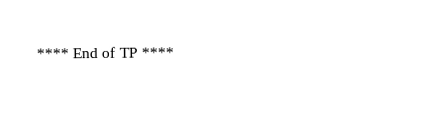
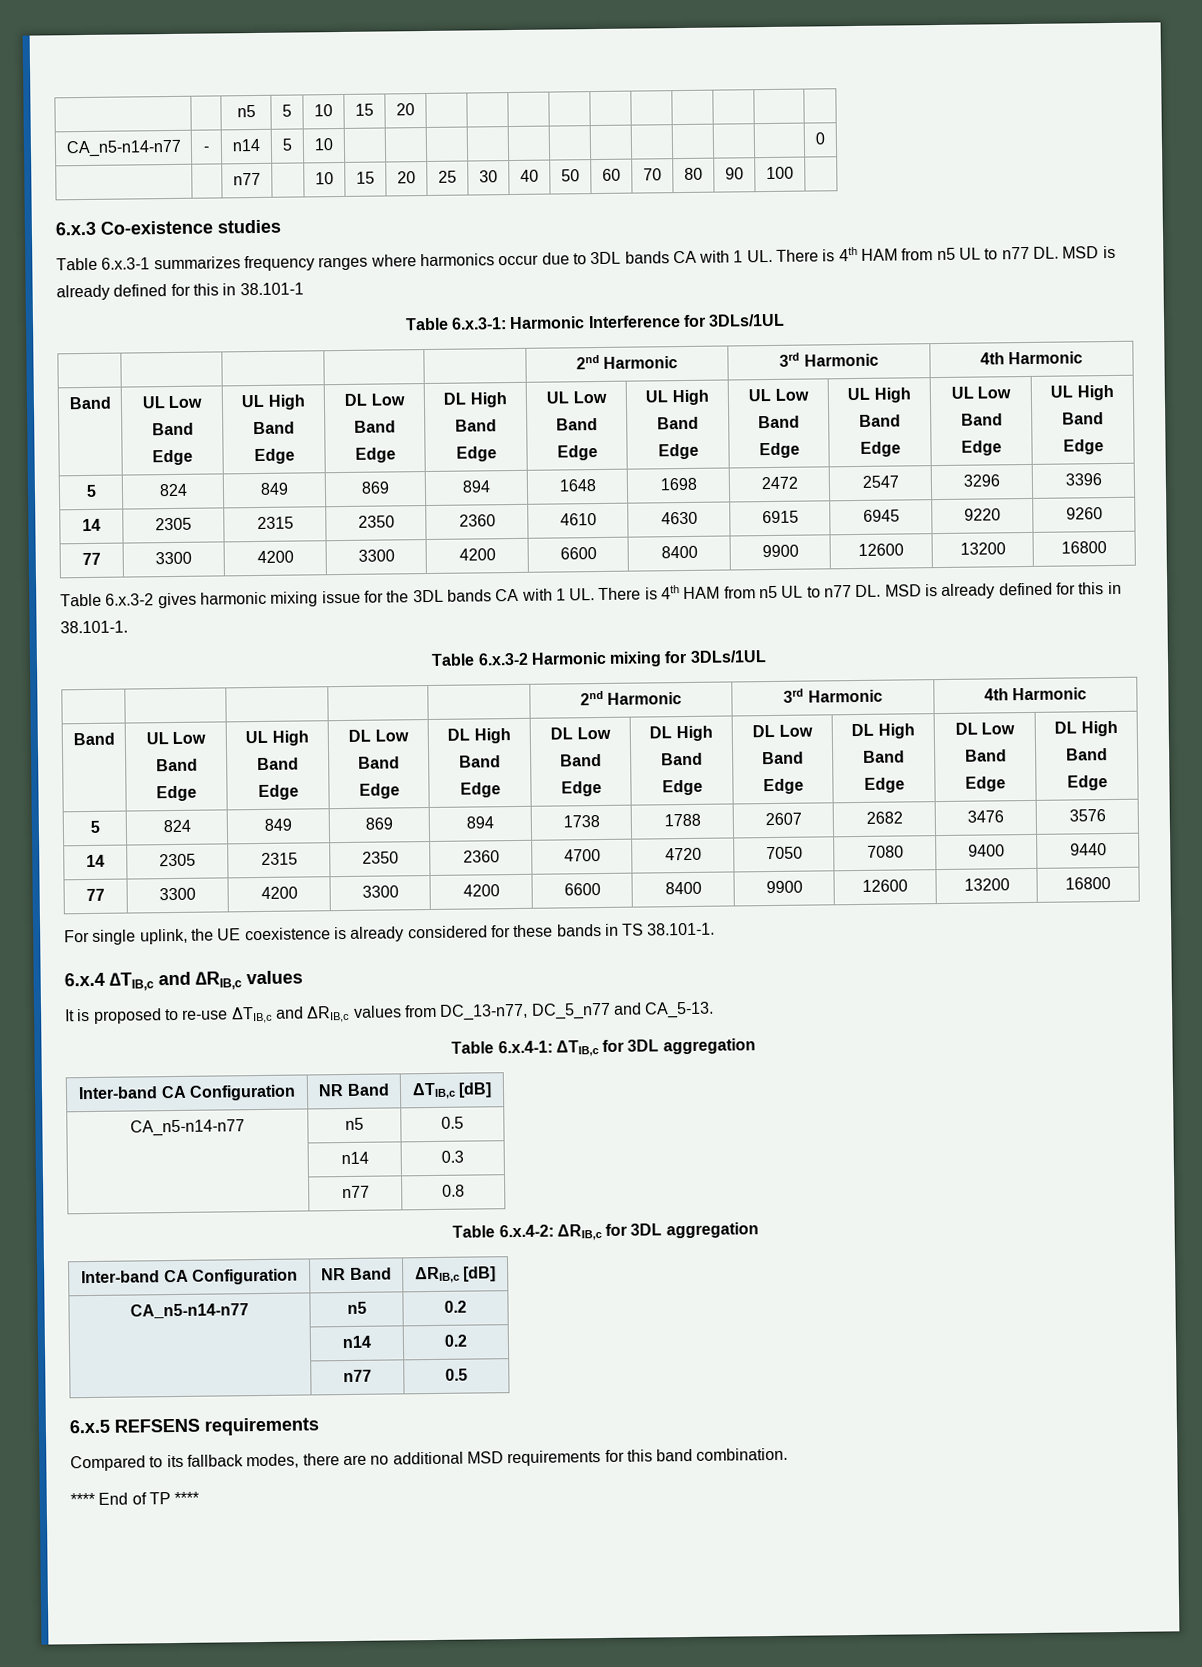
(36, 53) none -> [236,104,256,118] [282,104,292,117] [314,104,333,117] [355,103,374,116] [396,103,415,116] [65,139,182,158] [203,146,209,152] [232,138,260,152] [282,138,292,151] [314,138,333,151] [815,132,825,145] [233,172,261,186] [315,172,334,185] [356,171,375,184] [397,171,416,184] [438,170,457,183] [479,170,498,183] [520,169,539,182] [561,169,580,182] [602,168,621,181] [643,168,662,181] [684,167,703,180] [725,167,744,180] [766,166,794,180] [55,219,281,236] [56,245,1116,272] [56,282,304,301] [404,313,786,331] [575,354,679,370] [779,352,879,367] [979,351,1084,365] [68,396,111,410] [141,395,203,409] [151,422,194,436] [152,449,193,466] [241,394,306,410] [253,421,295,435] [253,448,295,465] [344,393,405,406] [354,420,396,433] [354,447,396,463] [443,392,508,408] [455,419,497,432] [455,446,497,462] [546,390,607,404] [556,418,598,431] [556,445,598,461] [645,389,709,406] [657,416,699,430] [657,443,699,460] [748,388,809,402] [758,415,800,429] [758,442,800,459] [847,387,911,403] [859,414,901,427] [859,441,901,457] [950,386,1012,399] [960,413,1003,426] [961,440,1002,456] [1050,384,1114,401] [1062,412,1104,425] [1062,439,1104,455] [85,484,97,497] [158,483,188,497] [260,482,289,495] [361,481,390,494] [462,480,491,493] [558,479,596,492] [659,477,697,491] [760,476,798,490] [861,475,899,488] [963,474,1000,487] [1064,473,1102,486] [82,518,101,532] [155,517,192,531] [256,516,294,530] [357,515,395,528] [458,514,496,527] [559,513,597,526] [660,511,698,525] [761,510,799,524] [862,509,900,522] [964,508,1001,521] [1065,507,1103,520] [82,552,101,566] [155,551,192,565] [256,550,294,564] [357,549,395,562] [458,548,496,561] [559,547,597,560] [660,545,698,559] [761,544,799,558] [858,543,904,556] [959,542,1006,555] [1061,541,1107,554] [60,581,1122,609] [60,620,128,634] [431,650,767,667] [579,690,683,706] [783,688,883,703] [983,687,1088,701] [72,732,115,746] [145,731,207,745] [155,758,198,772] [156,785,197,802] [245,730,309,746] [257,757,299,771] [257,784,299,801] [348,729,409,742] [358,756,400,769] [358,783,400,799] [447,728,511,744] [459,755,501,768] [459,782,501,798] [550,726,611,740] [560,753,602,767] [560,780,602,797] [649,725,713,742] [661,752,703,766] [661,779,703,796] [752,724,813,738] [762,751,804,765] [762,778,804,795] [851,723,915,739] [863,750,905,763] [863,777,905,793] [954,722,1016,735] [964,749,1007,762] [965,776,1006,792] [1054,720,1118,737] [1066,748,1108,761] [1066,775,1108,791] [89,820,100,833] [162,819,191,833] [264,818,292,831] [365,817,393,830] [466,816,494,829] [562,815,600,828] [663,813,701,827] [764,812,802,826] [865,811,903,824] [967,810,1004,823] [1068,809,1106,822] [86,854,105,868] [159,853,196,867] [260,852,298,865] [361,851,399,864] [462,850,500,863] [563,849,601,862] [664,847,702,861] [765,846,803,860] [866,845,904,858] [968,844,1005,857] [1069,843,1107,856] [86,888,105,902] [159,887,196,901] [260,886,298,899] [361,885,399,898] [462,884,500,897] [563,883,601,896] [664,881,702,895] [765,880,803,894] [862,879,908,892] [963,878,1010,891] [1065,877,1111,890] [64,922,716,945] [64,970,303,991] [65,1001,715,1024] [451,1038,756,1057] [78,1084,296,1101] [318,1083,390,1097] [411,1082,493,1100] [130,1119,245,1137] [345,1117,364,1131] [441,1116,464,1129] [340,1151,369,1165] [441,1150,464,1163] [341,1185,370,1199] [442,1184,465,1197] [452,1222,759,1241] [81,1268,298,1285] [321,1267,392,1281] [414,1266,497,1284] [130,1303,249,1319] [346,1301,367,1315] [444,1300,467,1313] [342,1335,371,1349] [444,1334,467,1347] [343,1369,372,1383] [445,1368,468,1381] [69,1417,320,1436] [70,1447,789,1472] | | n5 | 5 | 10 | 15 | 20 | | | | | | | | | | // CA_n5-n14-n77 | - | n14 | 5 | 10 | | | | | | | | | | | | 0 // | | n77 | | 10 | 15 | 20 | 25 | 30 | 40 | 50 | 60 | 70 | 80 | 90 | 100 | // 6.x.3 Co-existence studies // Table 6.x.3-1 summarizes frequency ranges where harmonics occur due to 3DL bands CA with 1 UL. There is 4th HAM from n5 UL to n77 DL. MSD is already defined for this in 38.101-1 // Table 6.x.3-1: Harmonic Interference for 3DLs/1UL // | | | | | 2nd Harmonic | 3rd Harmonic | 4th Harmonic // Band | UL Low Band Edge | UL High Band Edge | DL Low Band Edge | DL High Band Edge | UL Low Band Edge | UL High Band Edge | UL Low Band Edge | UL High Band Edge | UL Low Band Edge | UL High Band Edge // 5 | 824 | 849 | 869 | 894 | 1648 | 1698 | 2472 | 2547 | 3296 | 3396 // 14 | 2305 | 2315 | 2350 | 2360 | 4610 | 4630 | 6915 | 6945 | 9220 | 9260 // 77 | 3300 | 4200 | 3300 | 4200 | 6600 | 8400 | 9900 | 12600 | 13200 | 16800 // Table 6.x.3-2 gives harmonic mixing issue for the 3DL bands CA with 1 UL. There is 4th HAM from n5 UL to n77 DL. MSD is already defined for this in 38.101-1. // Table 6.x.3-2 Harmonic mixing for 3DLs/1UL // | | | | | 2nd Harmonic | 3rd Harmonic | 4th Harmonic // Band | UL Low Band Edge | UL High Band Edge | DL Low Band Edge | DL High Band Edge | DL Low Band Edge | DL High Band Edge | DL Low Band Edge | DL High Band Edge | DL Low Band Edge | DL High Band Edge // 5 | 824 | 849 | 869 | 894 | 1738 | 1788 | 2607 | 2682 | 3476 | 3576 // 14 | 2305 | 2315 | 2350 | 2360 | 4700 | 4720 | 7050 | 7080 | 9400 | 9440 // 77 | 3300 | 4200 | 3300 | 4200 | 6600 | 8400 | 9900 | 12600 | 13200 | 16800 // For single uplink, the UE coexistence is already considered for these bands in TS 38.101-1. // 6.x.4 ∆TIB,c and ∆RIB,c values // It is proposed to re-use ΔTIB,c and ΔRIB,c values from DC_13-n77, DC_5_n77 and CA_5-13. // Table 6.x.4-1: ΔTIB,c for 3DL aggregation // Inter-band CA Configuration | NR Band | ΔTIB,c [dB] // CA_n5-n14-n77 | n5 | 0.5 // | n14 | 0.3 // | n77 | 0.8 // Table 6.x.4-2: ΔRIB,c for 3DL aggregation // Inter-band CA Configuration | NR Band | ΔRIB,c [dB] // CA_n5-n14-n77 | n5 | 0.2 // | n14 | 0.2 // | n77 | 0.5 // 6.x.5 REFSENS requirements // Compared to its fallback modes, there are no additional MSD requirements for this band combination. //

